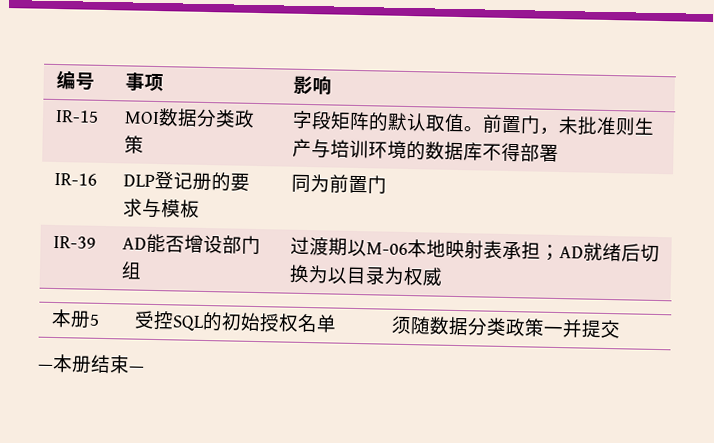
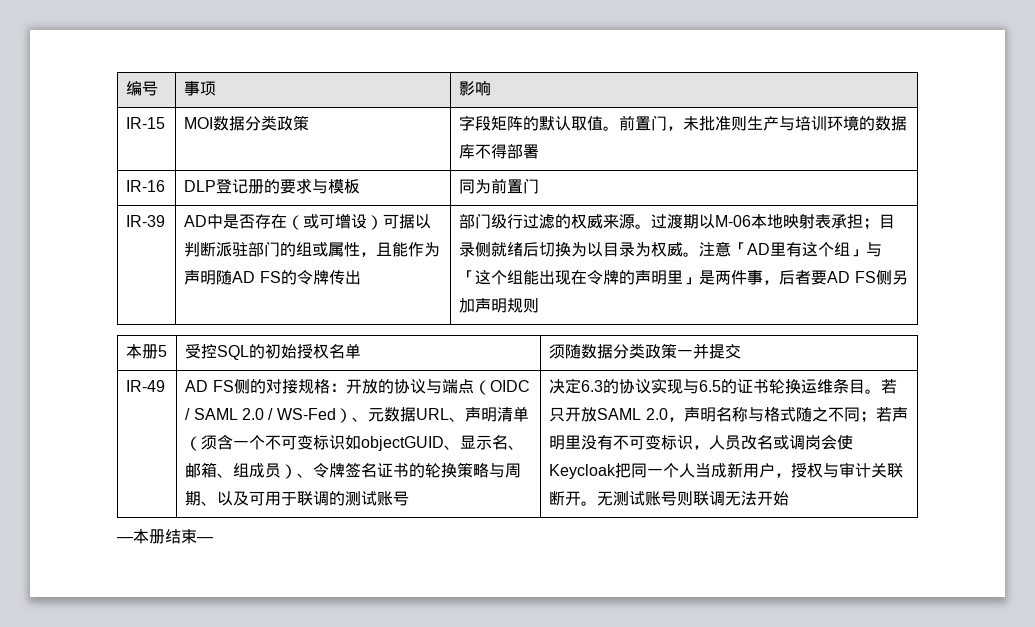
[145,233,261,255] [120,261,142,280] 能否增设部门组 | -> [207,213,432,230] [184,241,441,257] [184,270,361,285] [459,213,652,229] 中是否存在（或可增设）可据以判断派驻部门的组或属性，且能作为声明随AD FS的令牌传出 | 部门级行过滤的权威来源。
[558,246,584,259] AD -> [879,214,896,229] [459,242,492,257] 目录侧
(443, 276) none -> [683,241,883,257] [459,270,908,285] [459,298,540,313] 。注意「AD里有这个组」与「这个组能出现在令牌的声明里」是两件事，后者要AD FS侧另加声明规则
(621, 329) none -> [126,380,166,392] [185,379,530,395] [185,406,529,423] [185,435,525,451] [185,462,522,479] [185,491,410,506] [549,378,898,394] [549,407,908,423] [549,434,854,450] [549,462,904,479] [549,491,790,506] // IR-49 | AD FS侧的对接规格：开放的协议与端点（OIDC / SAML 2.0 / WS-Fed）、元数据URL、声明清单（须含一个不可变标识如objectGUID、显示名、邮箱、组成员）、令牌签名证书的轮换策略与周期、以及可用于联调的测试账号 | 决定6.3的协议实现与6.5的证书轮换运维条目。若只开放SAML 2.0，声明名称与格式随之不同；若声明里没有不可变标识，人员改名或调岗会使Keycloak把同一个人当成新用户，授权与审计关联断开。无测试账号则联调无法开始

